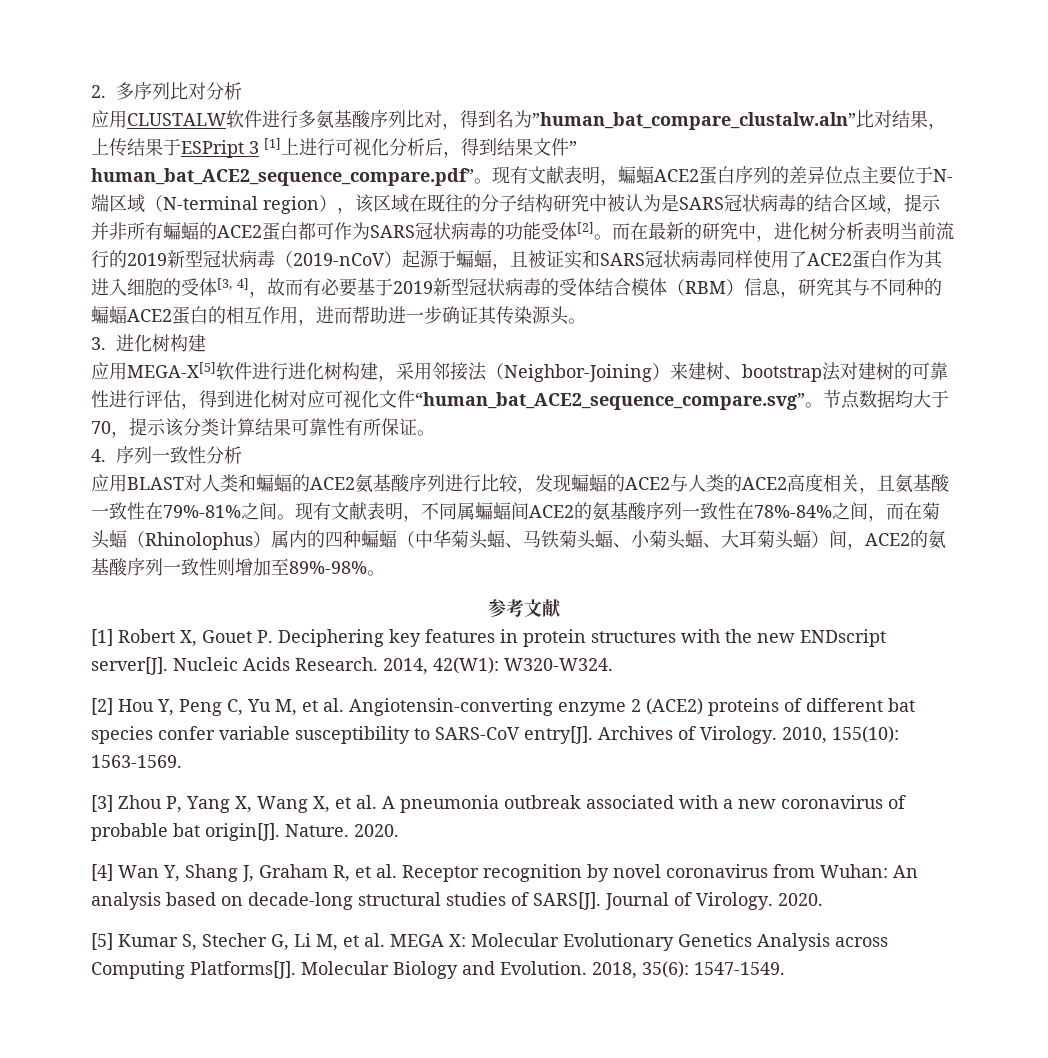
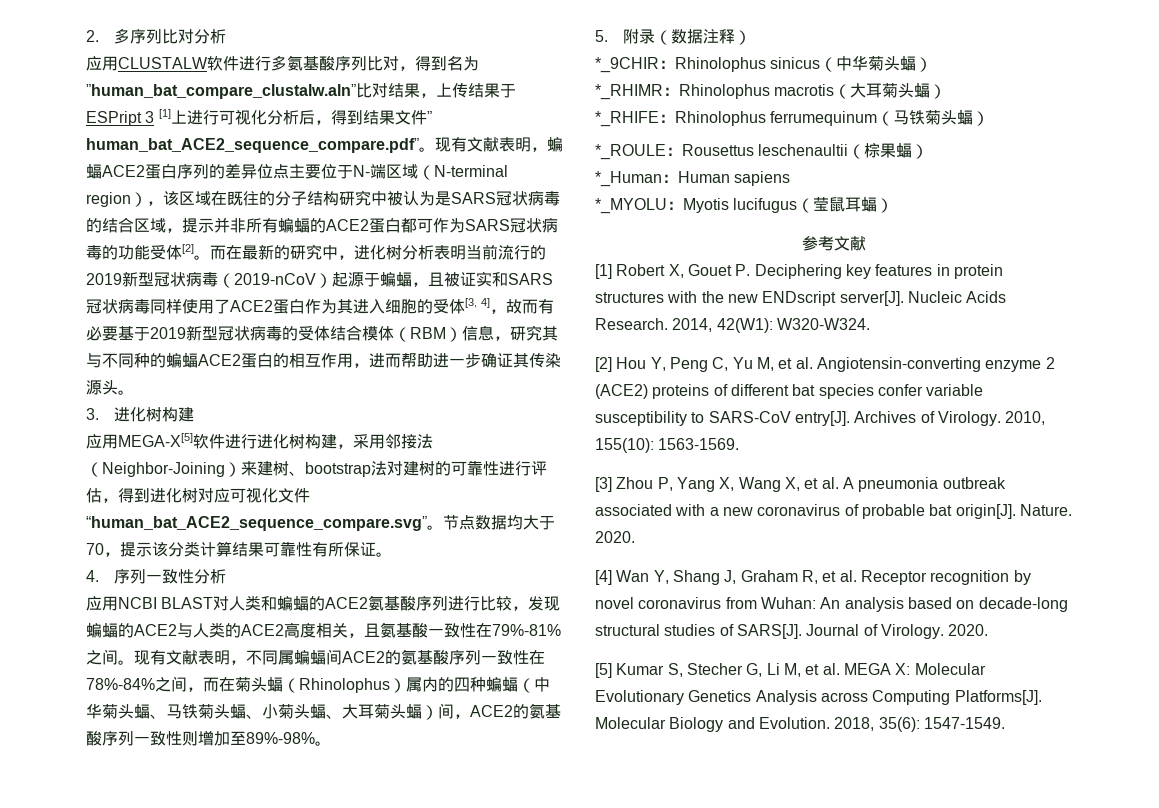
(127, 483) none -> [118,597,157,609] NCBI
(385, 573) none -> [595,29,751,45] [595,55,933,73] [595,82,947,100] [595,109,990,127] [595,142,929,160] [595,171,791,187] [595,196,894,214] // 5.附录（数据注释） // *_9CHIR：Rhinolophus sinicus（中华菊头蝠） // *_RHIMR：Rhinolophus macrotis（大耳菊头蝠） // *_RHIFE：Rhinolophus ferrumequinum（马铁菊头蝠） // *_ROULE：Rousettus leschenaultii（棕果蝠） // *_Human：Human sapiens // *_MYOLU：Myotis lucifugus（莹鼠耳蝠）

